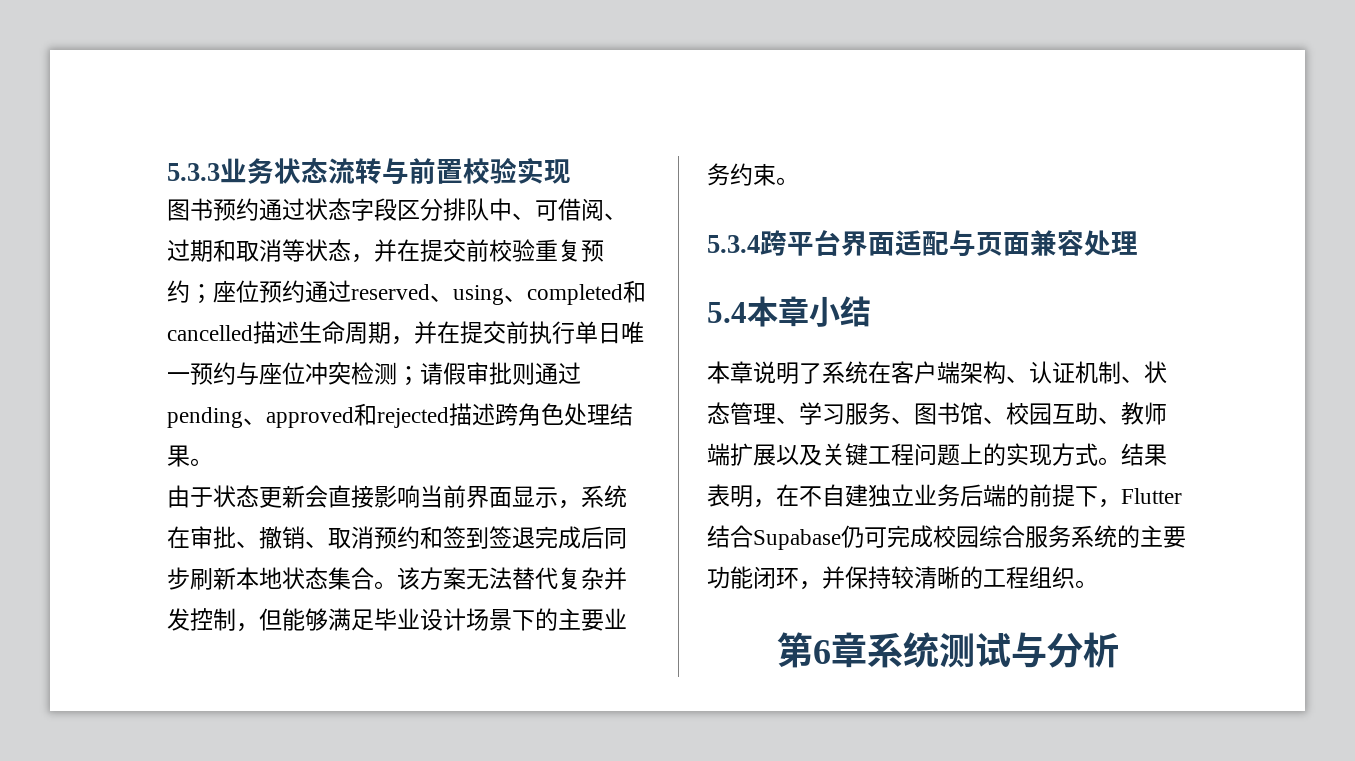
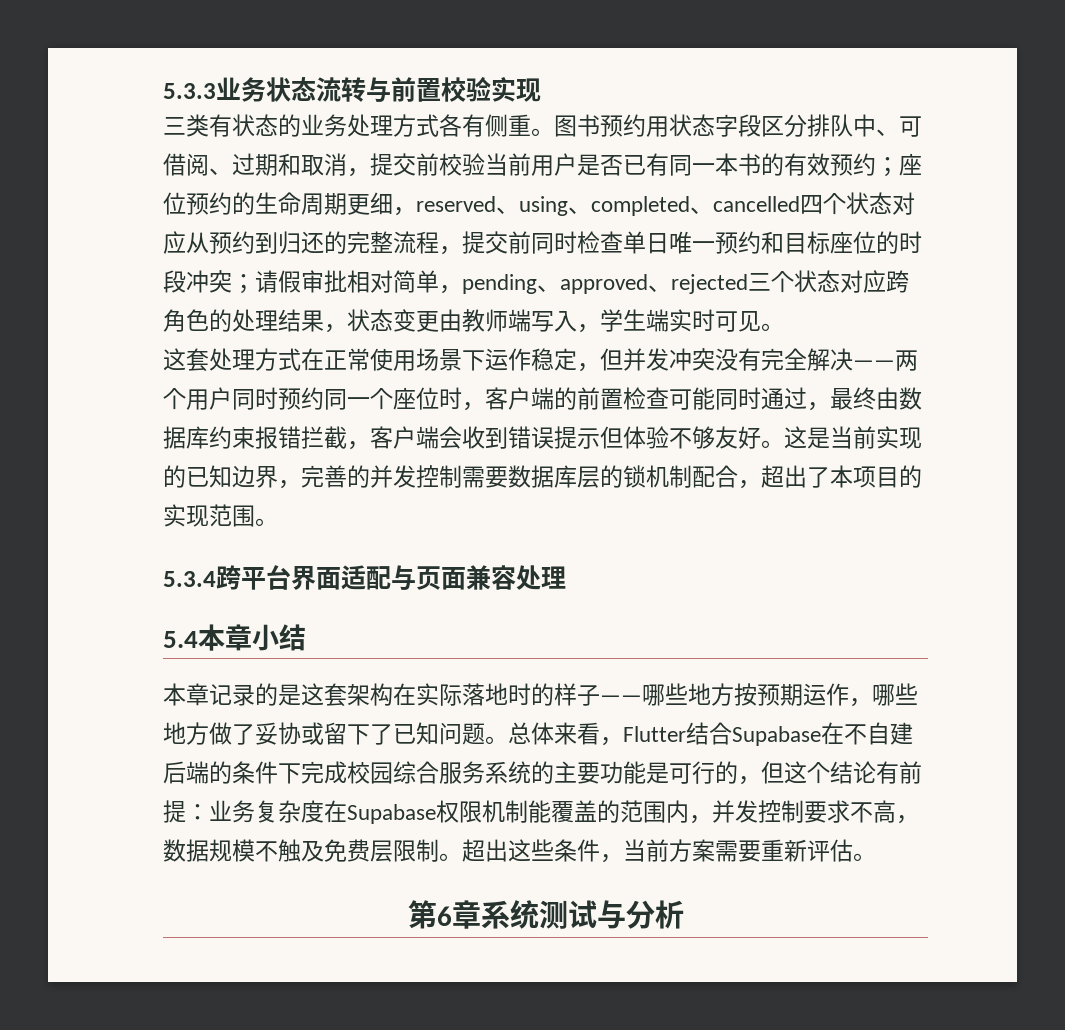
(571, 171) none -> [163,114,554,137] 三类有状态的业务处理方式各有侧重。
[259,198,305,221] 通过 -> [646,116,669,137] 用
[282,239,604,263] [167,280,646,305] [167,321,644,345] [167,362,581,386] [167,403,633,428] [167,445,213,467] [167,485,627,509] [167,526,627,549] [167,567,627,590] [167,608,627,632] [707,163,776,186] 等状态，并在提交前校验重复预约；座位预约通过reserved、using、completed和cancelled描述生命周期，并在提交前执行单日唯一预约与座位冲突检测；请假审批则通过pending、approved和rejected描述跨角色处理结果。 // 由于状态更新会直接影响当前界面显示，系统在审批、撤销、取消预约和签到签退完成后同步刷新本地状态集合。该方案无法替代复杂并发控制，但能够满足毕业设计场景下的主要业务约束 -> [347,153,922,177] [163,192,915,216] [163,231,922,255] [163,270,909,294] [163,309,784,333] [163,348,918,372] [163,387,922,411] [163,426,922,450] [163,465,922,489] [163,504,255,527] ，提交前校验当前用户是否已有同一本书的有效预约；座位预约的生命周期更细，reserved、using、completed、cancelled四个状态对应从预约到归还的完整流程，提交前同时检查单日唯一预约和目标座位的时段冲突；请假审批相对简单，pending、approved、rejected三个状态对应跨角色的处理结果，状态变更由教师端写入，学生端实时可见。 // 这套处理方式在正常使用场景下运作稳定，但并发冲突没有完全解决——两个用户同时预约同一个座位时，客户端的前置检查可能同时通过，最终由数据库约束报错拦截，客户端会收到错误提示但体验不够友好。这是当前实现的已知边界，完善的并发控制需要数据库层的锁机制配合，超出了本项目的实现范围
[753,361,1167,384] [707,402,1167,425] [707,443,1167,466] [707,484,1182,508] [707,525,887,550] 说明了系统在客户端架构、认证机制、状态管理、学习服务、图书馆、校园互助、教师端扩展以及关键工程问题上的实现方式。结果表明，在不自建独立业务后端的前提下，Flutter结合Supabase仍可 -> [209,683,918,707] [163,722,913,746] [163,761,301,784] 记录的是这套架构在实际落地时的样子——哪些地方按预期运作，哪些地方做了妥协或留下了已知问题。总体来看，Flutter结合Supabase在不自建后端的条件下
[753,566,1075,590] 闭环，并保持较清晰的工程组织 -> [646,761,922,785] [163,800,919,824] [163,839,853,863] 是可行的，但这个结论有前提：业务复杂度在Supabase权限机制能覆盖的范围内，并发控制要求不高，数据规模不触及免费层限制。超出这些条件，当前方案需要重新评估

